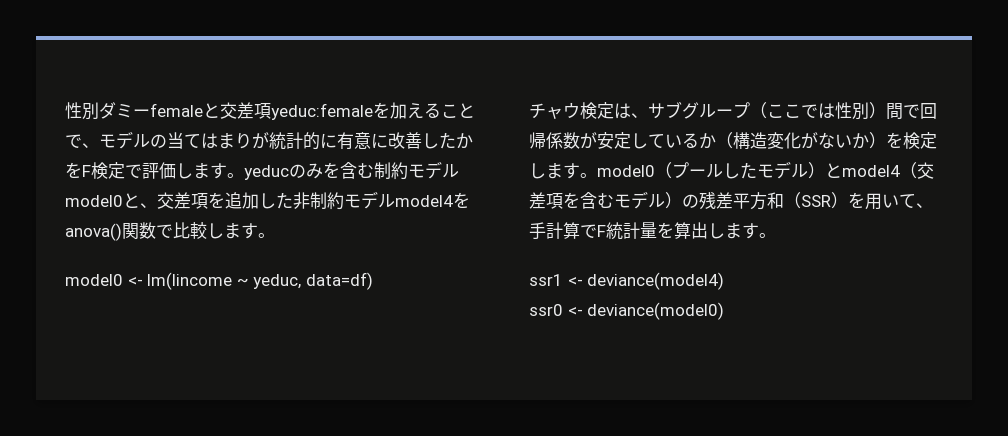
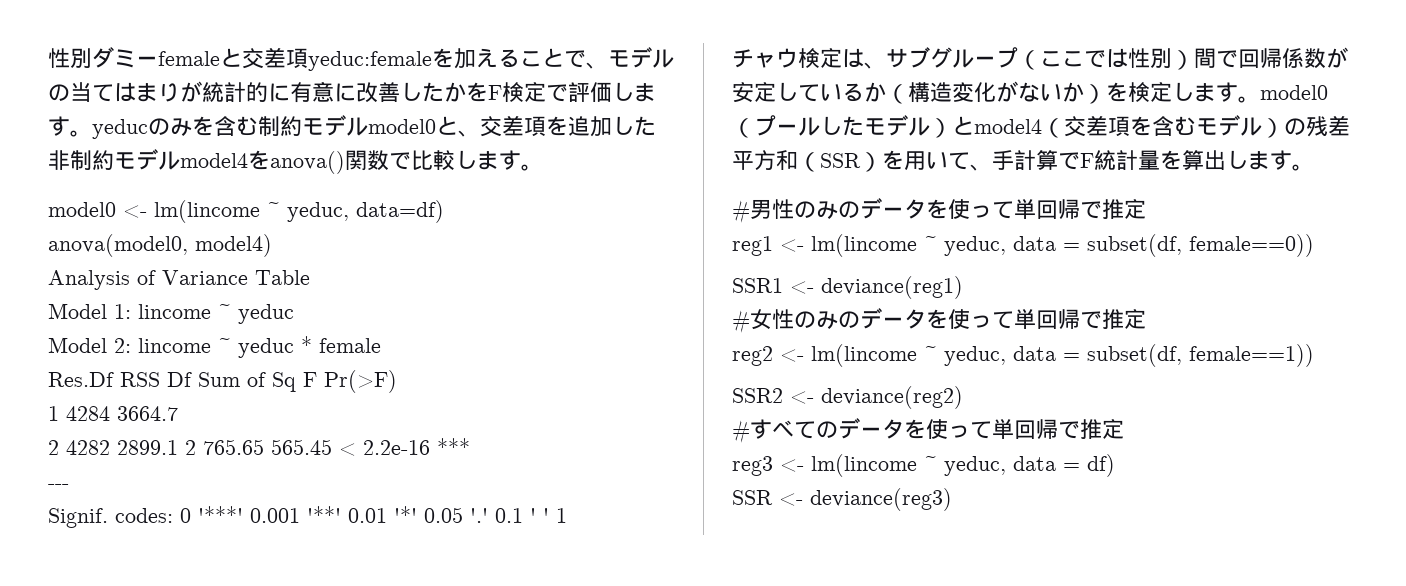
(373, 281) none -> [48,234,272,257] [48,270,310,290] [48,303,294,324] [48,336,381,358] [48,370,397,393] [48,406,178,421] [48,438,470,456] [48,484,69,489] [48,506,567,528] // anova(model0, model4) // Analysis of Variance Table // Model 1: lincome ~ yeduc // Model 2: lincome ~ yeduc * female // Res.Df RSS Df Sum of Sq F Pr(>F) // 1 4284 3664.7 // 2 4282 2899.1 2 765.65 565.45 < 2.2e-16 *** // --- // Signif. codes: 0 '***' 0.001 '**' 0.01 '*' 0.05 '.' 0.1 ' ' 1
[529,272,725,290] [529,302,725,320] ssr1 <- deviance(model4) // ssr0 <- deviance(model0) -> [732,198,1146,223] [732,234,1314,257] [732,276,963,299] [732,308,1146,333] [732,344,1314,367] [732,386,963,409] [732,418,1124,443] [732,454,1115,477] [732,488,952,511] #男性のみのデータを使って単回帰で推定 // reg1 <- lm(lincome ~ yeduc, data = subset(df, female==0)) // SSR1 <- deviance(reg1) // #女性のみのデータを使って単回帰で推定 // reg2 <- lm(lincome ~ yeduc, data = subset(df, female==1)) // SSR2 <- deviance(reg2) // #すべてのデータを使って単回帰で推定 // reg3 <- lm(lincome ~ yeduc, data = df) // SSR <- deviance(reg3)

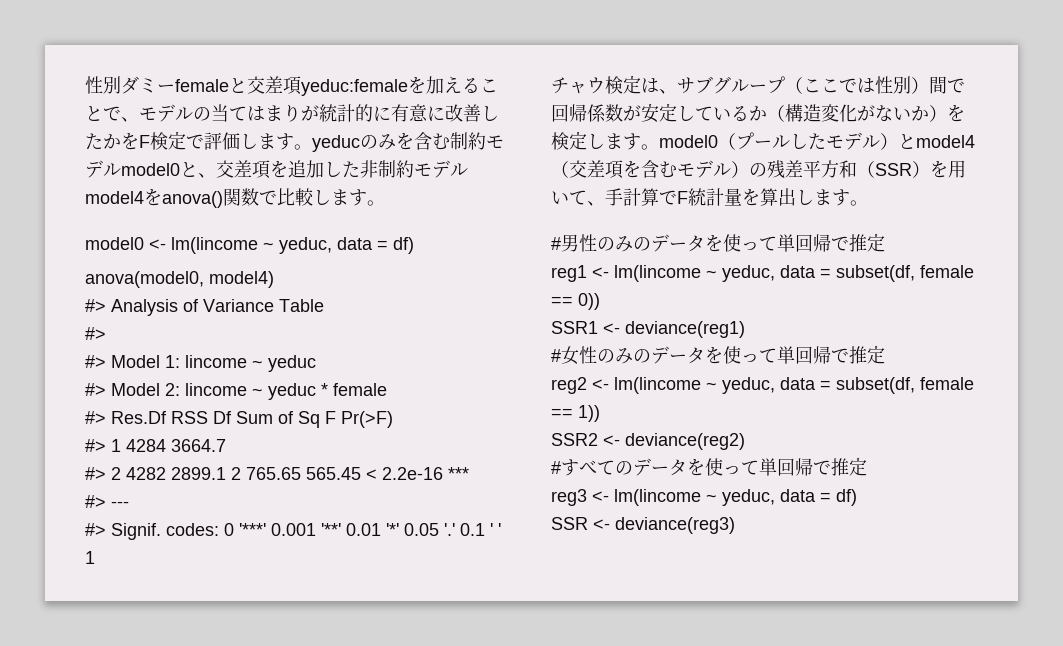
[356,200,444,223] data=df) -> [337,237,414,254] data = df)
(272, 245) none -> [85,299,106,312] #>
(310, 277) none -> [85,327,106,340] [85,355,106,368] #> // #>
(294, 314) none -> [85,383,106,396] #>
(381, 345) none -> [85,411,106,424] #>
(397, 381) none -> [85,439,106,452] #>
(178, 413) none -> [85,467,106,480] #>
(470, 446) none -> [85,495,106,508] #>
(69, 486) none -> [85,523,106,536] #>
[1189,234,1314,257] female==0)) -> [920,265,974,278] [551,293,600,310] female == 0))
[1189,344,1314,367] female==1)) -> [920,377,974,390] [551,405,600,422] female == 1))

